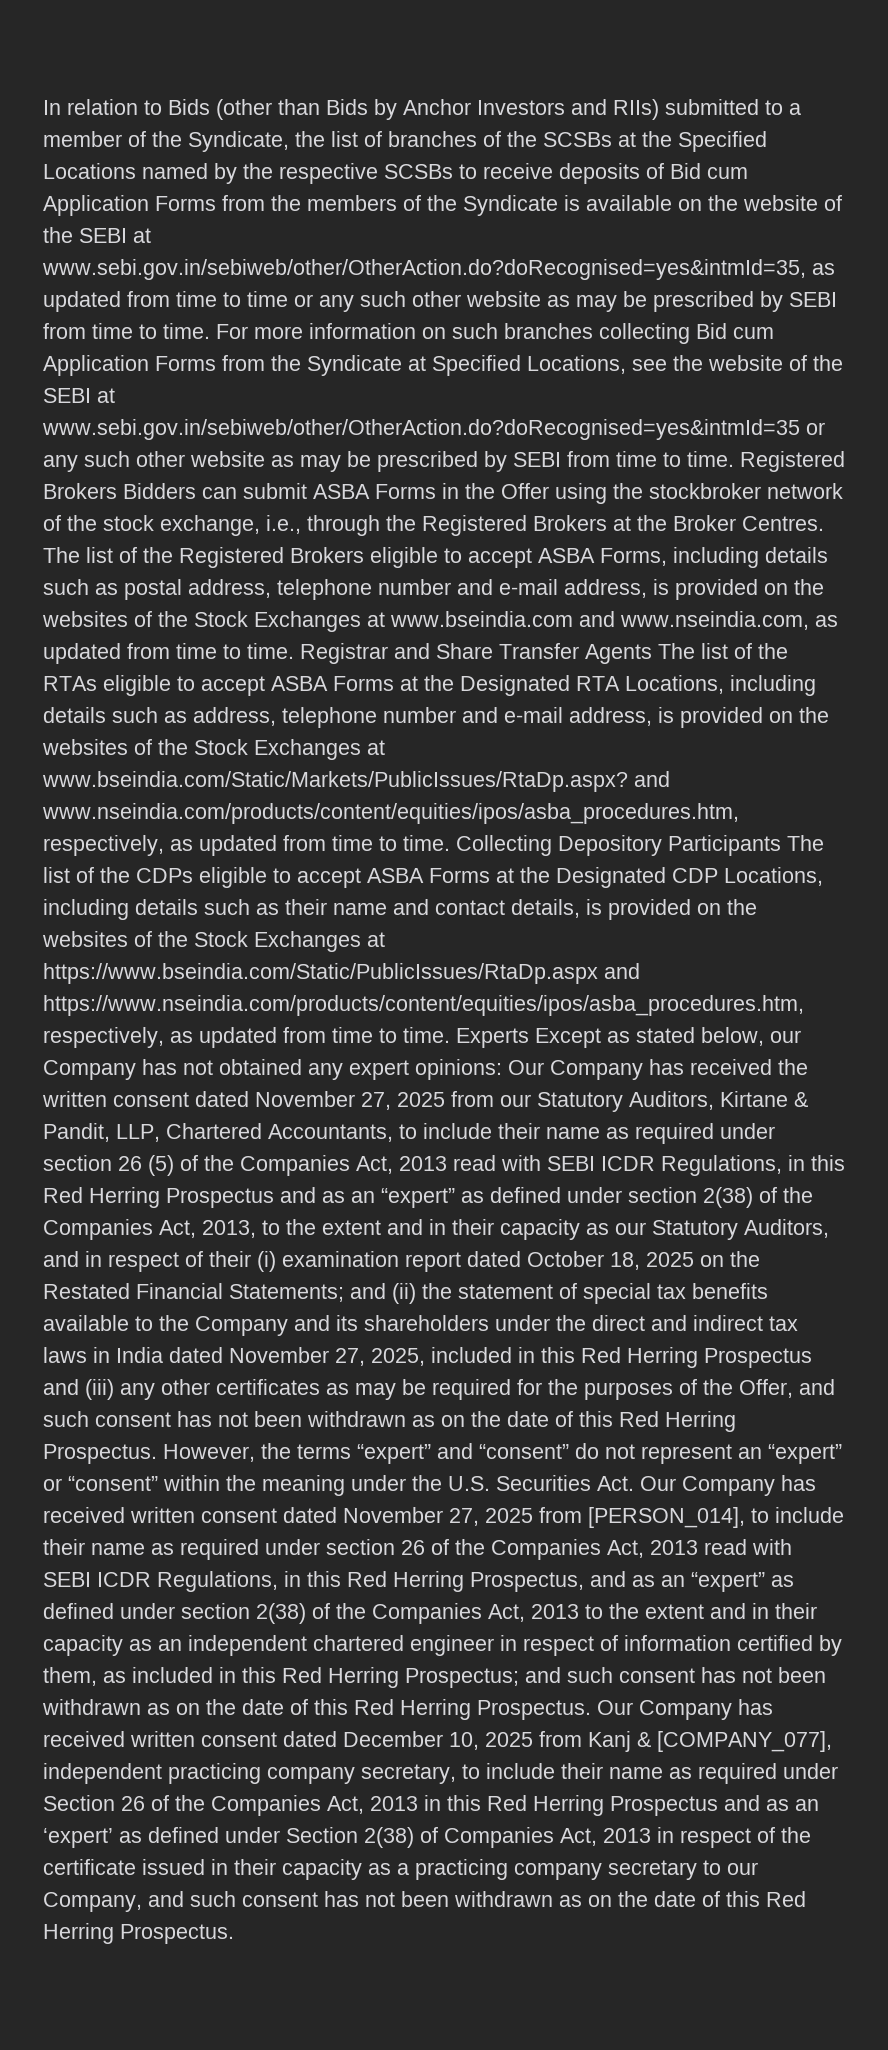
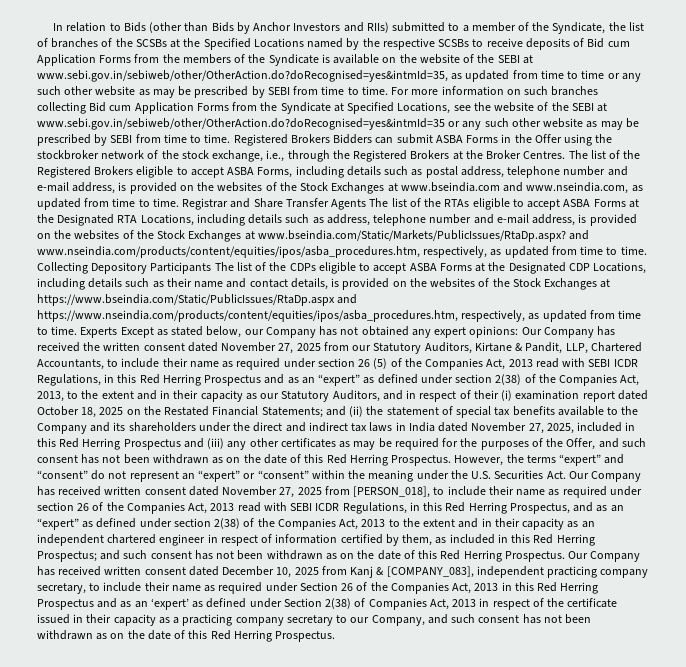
[588,1507,745,1528] [PERSON_014], -> [353,486,431,498] [PERSON_018],
[657,1731,832,1752] [COMPANY_077], -> [386,566,474,578] [COMPANY_083],

